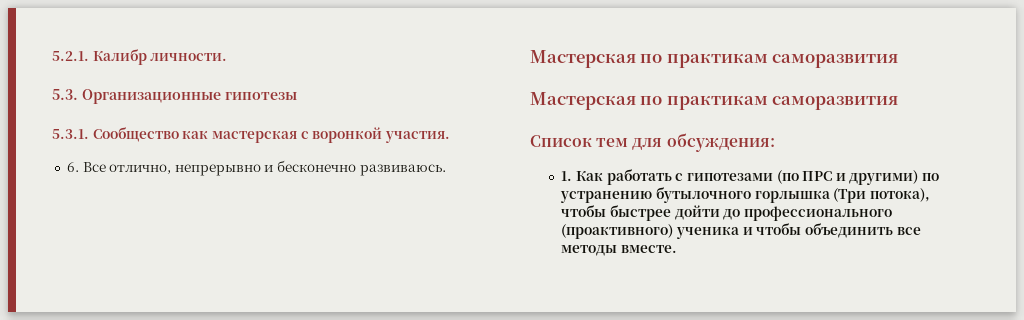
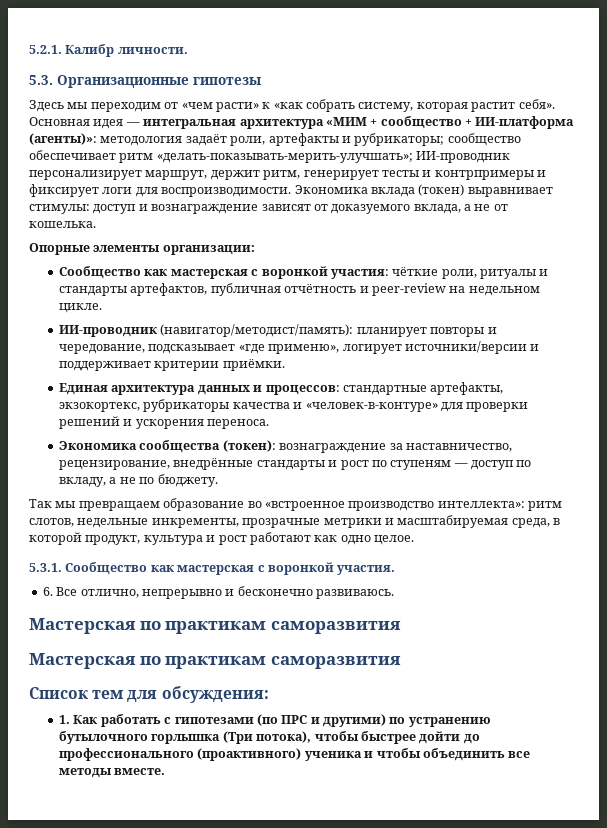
(297, 96) none -> [29,99,555,112] [29,116,575,129] [29,133,521,146] [29,150,511,163] [29,170,546,180] [29,184,553,197] [29,204,508,214] [29,221,96,228] [29,243,255,255] [59,266,549,279] [59,283,540,296] [59,303,103,313] [59,324,497,337] [59,341,540,354] [59,359,285,371] [59,382,504,395] [59,399,529,412] [59,416,270,429] [59,440,512,453] [59,458,532,470] [59,474,218,487] [29,498,562,511] [29,515,560,528] [29,532,414,545] // Здесь мы переходим от «чем расти» к «как собрать систему, которая растит себя». Основная идея — интегральная архитектура «МИМ + сообщество + ИИ‑платформа (агенты)»: методология задаёт роли, артефакты и рубрикаторы; сообщество обеспечивает ритм «делать‑показывать‑мерить‑улучшать»; ИИ‑проводник персонализирует маршрут, держит ритм, генерирует тесты и контрпримеры и фиксирует логи для воспроизводимости. Экономика вклада (токен) выравнивает стимулы: доступ и вознаграждение зависят от доказуемого вклада, а не от кошелька. // Опорные элементы организации: // Сообщество как мастерская с воронкой участия: чёткие роли, ритуалы и стандарты артефактов, публичная отчётность и peer‑review на недельном цикле. // ИИ‑проводник (навигатор/методист/память): планирует повторы и чередование, подсказывает «где применю», логирует источники/версии и поддерживает критерии приёмки. // Единая архитектура данных и процессов: стандартные артефакты, экзокортекс, рубрикаторы качества и «человек‑в‑контуре» для проверки решений и ускорения переноса. // Экономика сообщества (токен): вознаграждение за наставничество, рецензирование, внедрённые стандарты и рост по ступеням — доступ по вкладу, а не по бюджету. // Так мы превращаем образование во «встроенное производство интеллекта»: ритм слотов, недельные инкременты, прозрачные метрики и масштабируемая среда, в которой продукт, культура и рост работают как одно целое.

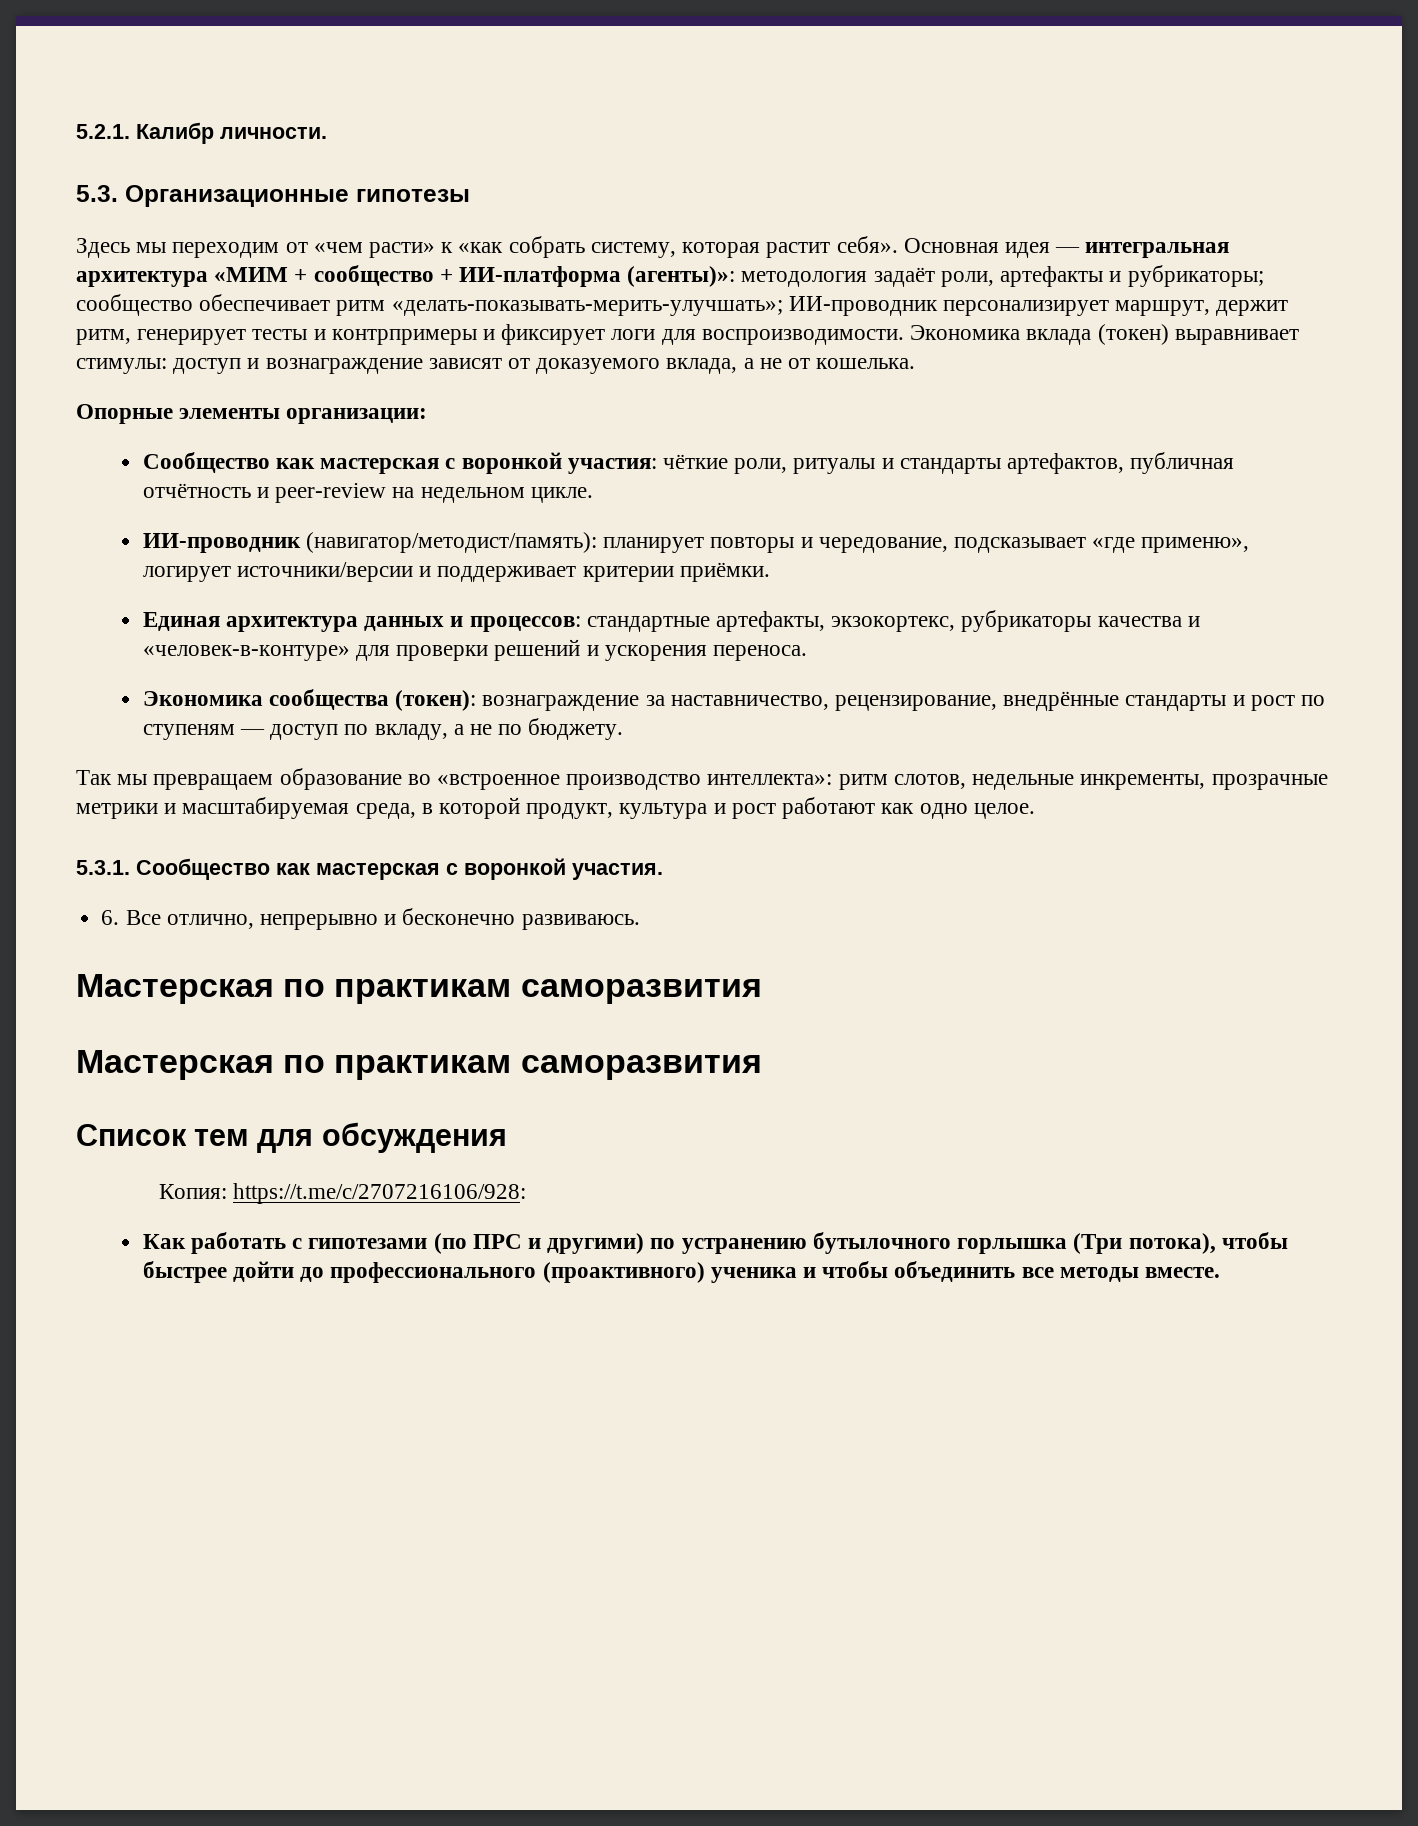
[161,686,269,703] [59,715,71,724] обсуждения: // 1. -> [321,1122,507,1153] [158,1183,527,1204] обсуждения // Копия: https://t.me/c/2707216106/928: //

